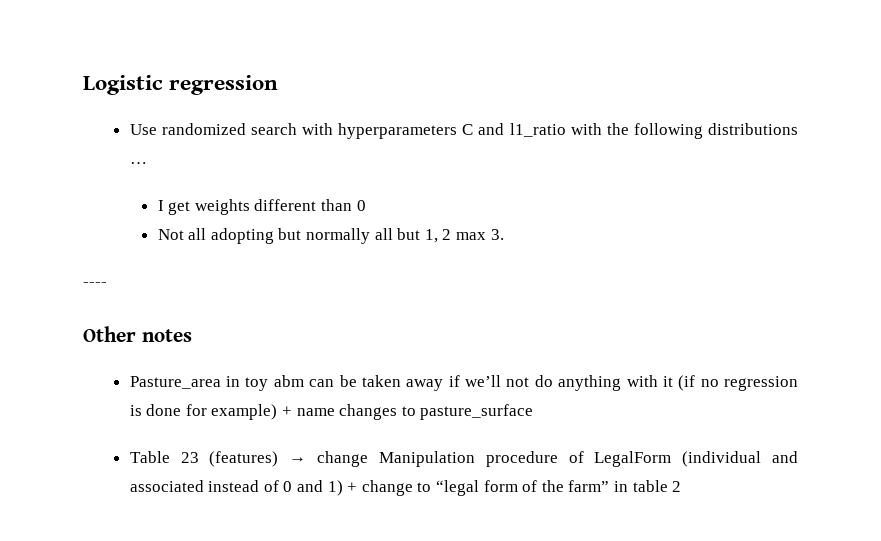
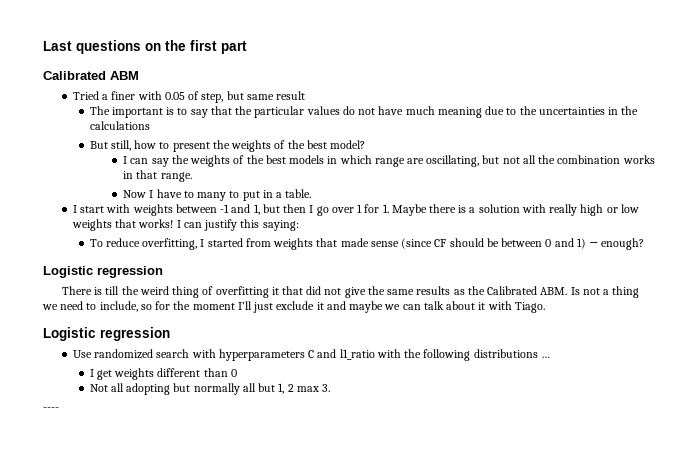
(83, 85) none -> [43,40,247,54] [43,71,139,80] [72,91,306,103] [89,106,639,118] [89,121,150,130] [89,140,366,152] [123,155,655,167] [123,170,192,182] [123,189,312,201] [72,204,639,216] [71,219,299,231] [89,238,645,250] [43,266,163,278] [61,286,640,298] [42,301,545,313] Last questions on the first part // Calibrated ABM // Tried a finer with 0.05 of step, but same result // The important is to say that the particular values do not have much meaning due to the uncertainties in the calculations // But still, how to present the weights of the best model? // I can say the weights of the best models in which range are oscillating, but not all the combination works in that range. // Now I have to many to put in a table. // I start with weights between -1 and 1, but then I go over 1 for 1. Maybe there is a solution with really high or low weights that works! I can justify this saying: // To reduce overfitting, I started from weights that made sense (since CF should be between 0 and 1) → enough? // Logistic regression // There is till the weird thing of overfitting it that did not give the same results as the Calibrated ABM. Is not a thing we need to include, so for the moment I’ll just exclude it and maybe we can talk about it with Tiago. //
[83,326,192,342] [129,375,798,391] [129,404,534,420] [129,451,798,467] [129,480,682,496] // Other notes // Pasture_area in toy abm can be taken away if we’ll not do anything with it (if no regression is done for example) + name changes to pasture_surface // Table 23 (features) → change Manipulation procedure of LegalForm (individual and associated instead of 0 and 1) + change to “legal form of the farm” in table 2 -> (59, 409) none

